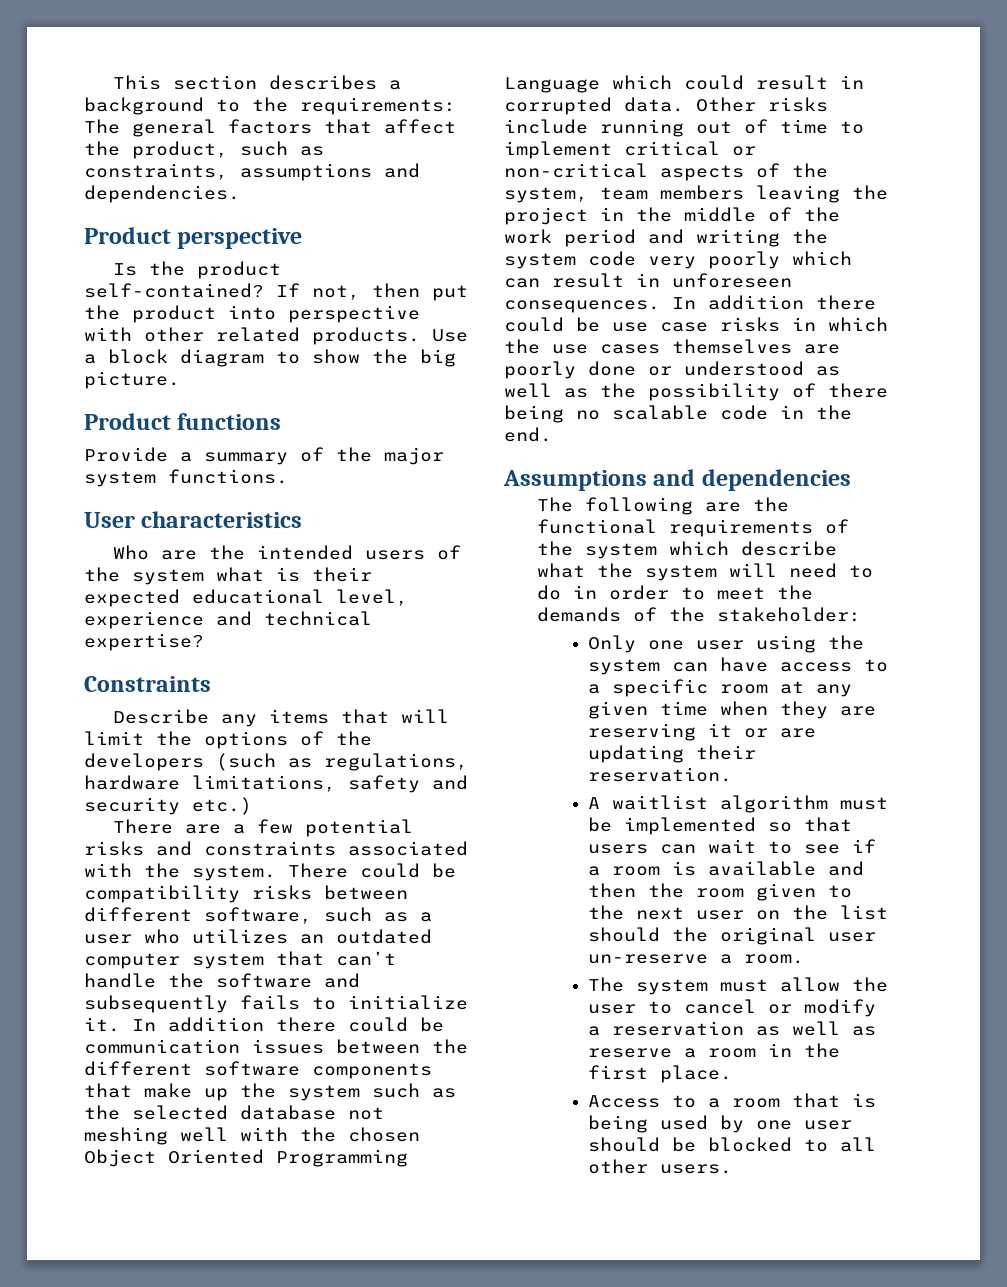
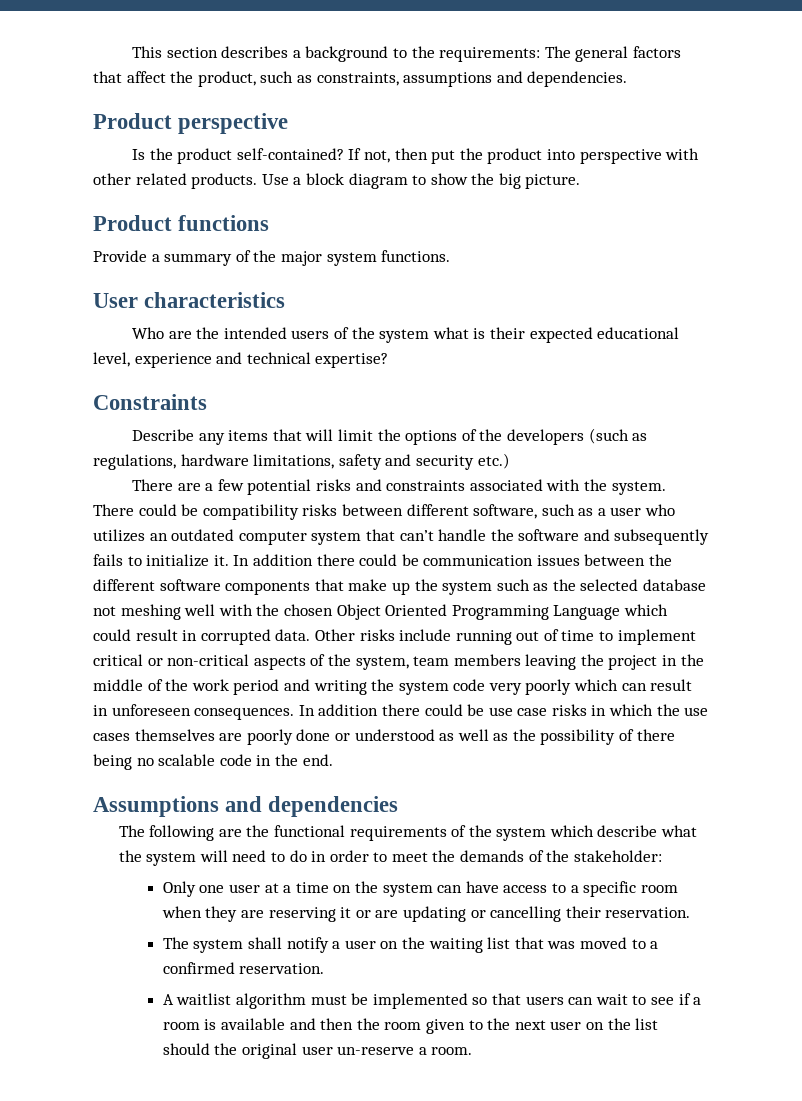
[756,635,817,653] using -> [264,882,352,893] at a time on
[780,681,853,697] [588,701,709,719] at any given time -> (678, 889) none
(685, 754) none -> [470,906,562,922] or cancelling
(733, 774) none -> [162,937,659,953] [162,962,325,974] // The system shall notify a user on the waiting list that was moved to a confirmed reservation.
[588,977,889,995] [588,999,877,1017] [588,1021,877,1036] [588,1043,841,1058] [588,1065,733,1083] [588,1093,877,1108] [588,1115,853,1133] [588,1137,877,1152] [588,1159,733,1174] // The system must allow the user to cancel or modify a reservation as well as reserve a room in the first place. // Access to a room that is being used by one user should be blocked to all other users. -> (473, 1051) none

